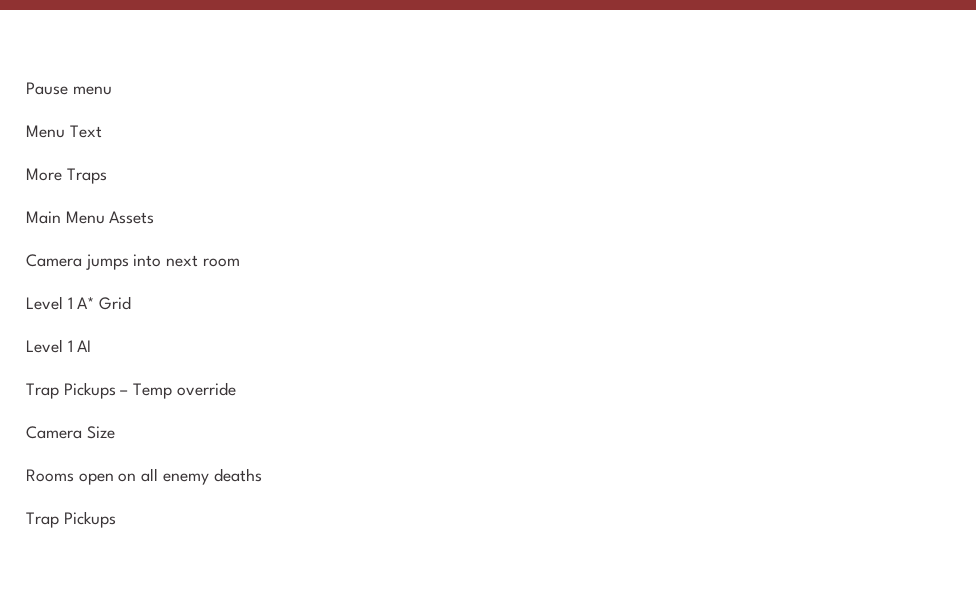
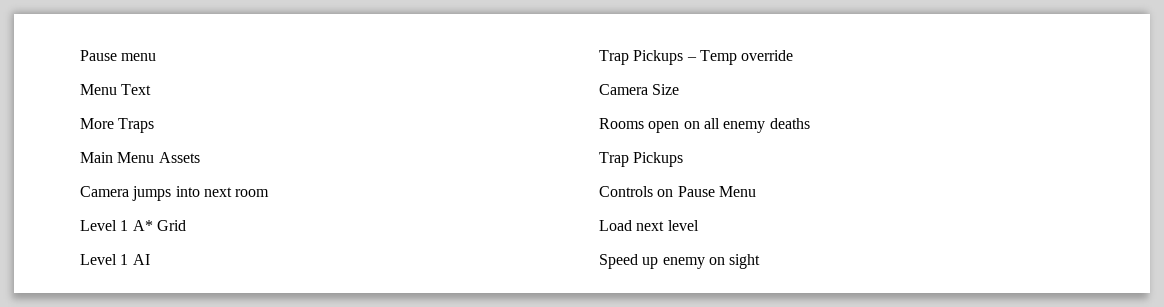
(116, 519) none -> [599,186,756,197] [599,220,699,231] [599,254,761,269] // Controls on Pause Menu // Load next level // Speed up enemy on sight

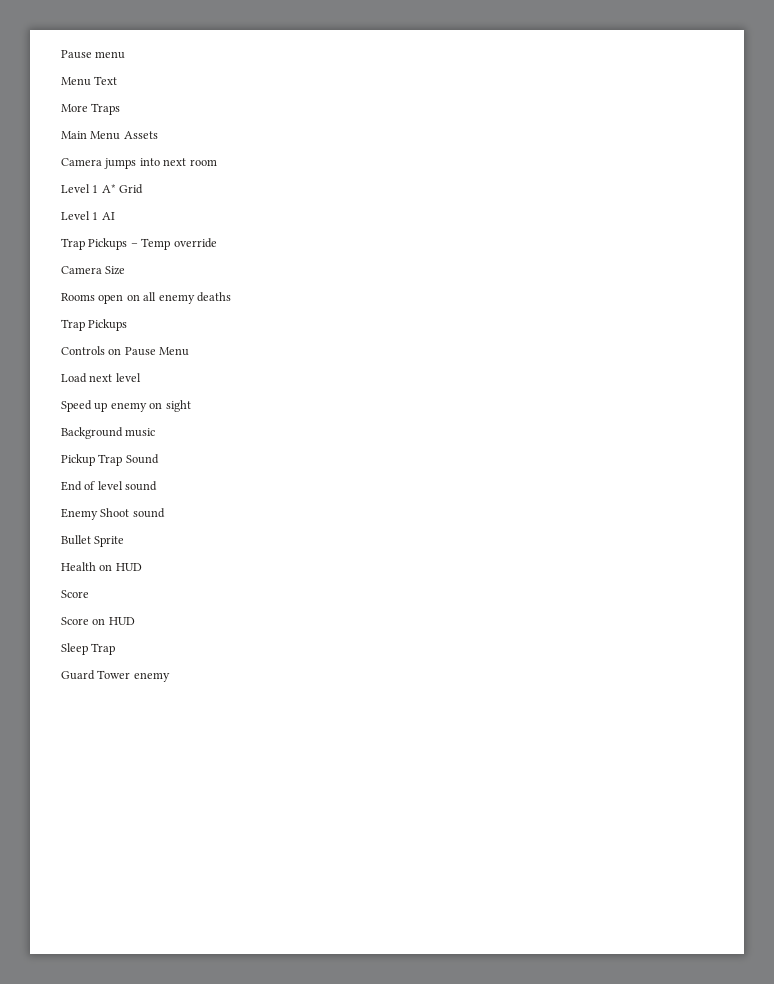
(761, 261) none -> [61,427,156,439] [61,454,159,466] [61,481,158,491] [61,508,165,520] [61,535,125,547] [61,562,142,571] [61,590,89,598] [61,617,135,625] [61,643,116,655] [61,670,170,682] // Background music // Pickup Trap Sound // End of level sound // Enemy Shoot sound // Bullet Sprite // Health on HUD // Score // Score on HUD // Sleep Trap // Guard Tower enemy

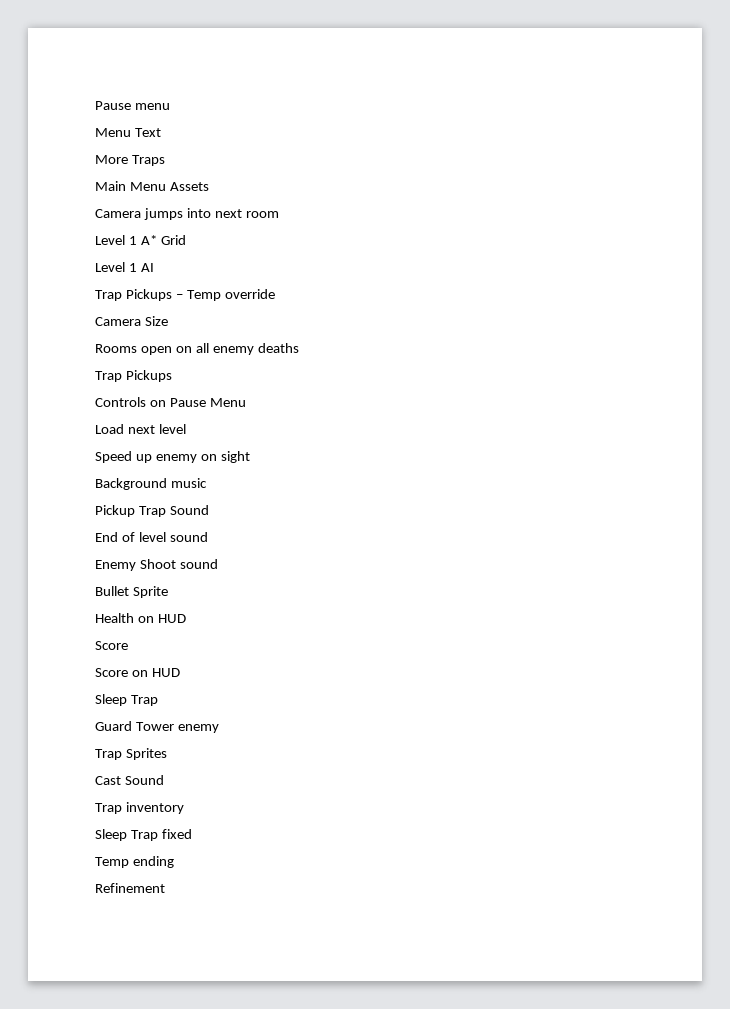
(170, 677) none -> [95,748,167,760] [95,775,164,785] [95,802,184,814] [95,829,192,841] [95,856,174,868] [95,883,165,893] // Trap Sprites // Cast Sound // Trap inventory // Sleep Trap fixed // Temp ending // Refinement

